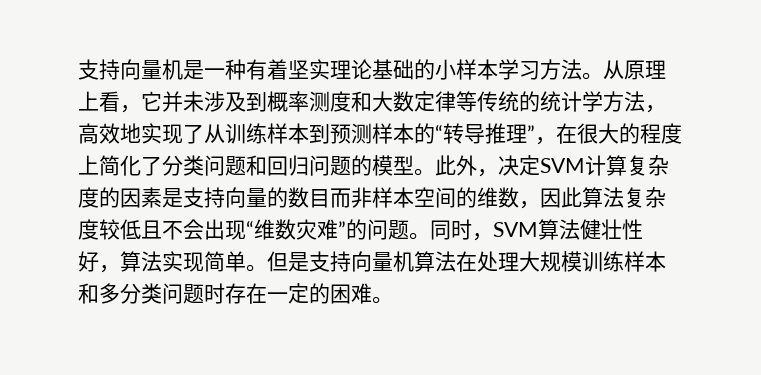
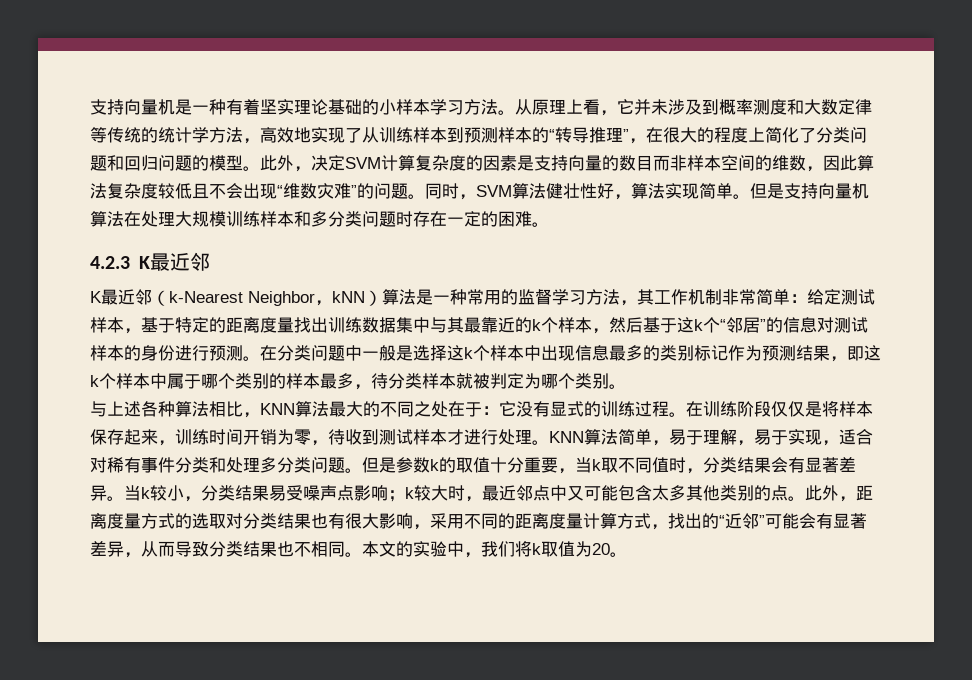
(393, 300) none -> [90,252,210,271] [90,289,875,306] [90,317,868,334] [90,345,881,362] [90,373,626,390] [90,401,873,418] [90,429,873,446] [90,457,856,474] [90,485,873,502] [90,513,867,530] [90,541,627,558] // 4.2.3 K最近邻 // K最近邻（k-Nearest Neighbor，kNN）算法是一种常用的监督学习方法，其工作机制非常简单：给定测试样本，基于特定的距离度量找出训练数据集中与其最靠近的k个样本，然后基于这k个“邻居”的信息对测试样本的身份进行预测。在分类问题中一般是选择这k个样本中出现信息最多的类别标记作为预测结果，即这k个样本中属于哪个类别的样本最多，待分类样本就被判定为哪个类别。 // 与上述各种算法相比，KNN算法最大的不同之处在于：它没有显式的训练过程。在训练阶段仅仅是将样本保存起来，训练时间开销为零，待收到测试样本才进行处理。KNN算法简单，易于理解，易于实现，适合对稀有事件分类和处理多分类问题。但是参数k的取值十分重要，当k取不同值时，分类结果会有显著差异。当k较小，分类结果易受噪声点影响；k较大时，最近邻点中又可能包含太多其他类别的点。此外，距离度量方式的选取对分类结果也有很大影响，采用不同的距离度量计算方式，找出的“近邻”可能会有显著差异，从而导致分类结果也不相同。本文的实验中，我们将k取值为20。

